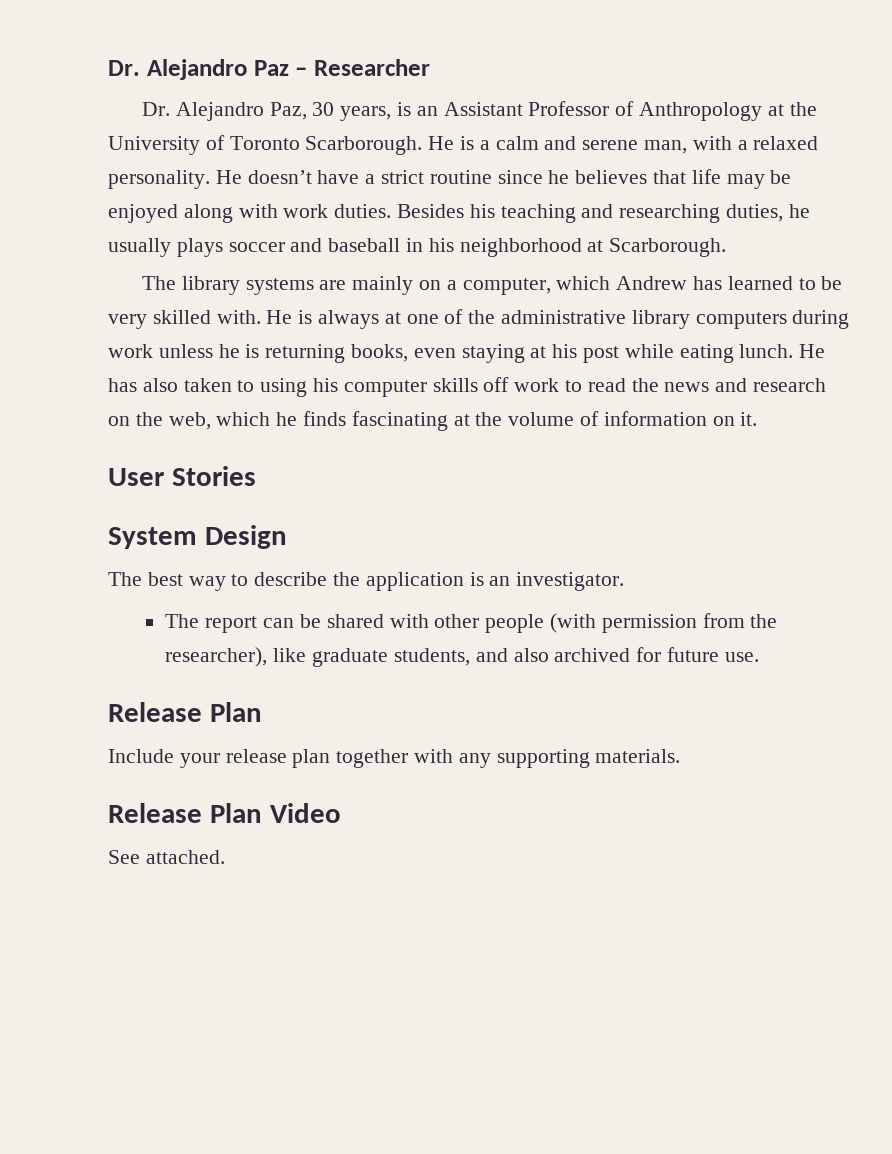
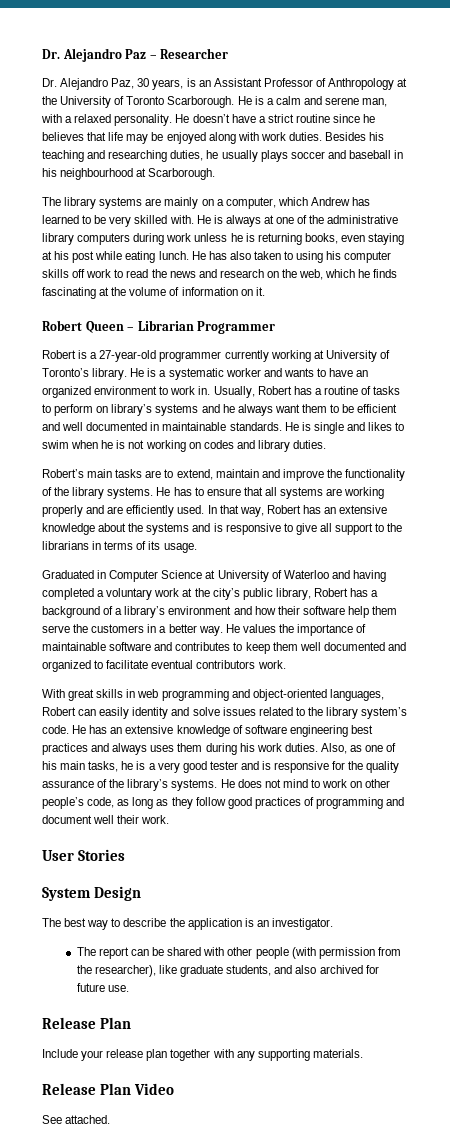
[459,238,582,257] neighborhood -> [60,168,134,180] neighbourhood
(758, 419) none -> [42,320,276,334] [42,350,390,362] [42,368,369,380] [42,386,401,398] [42,404,398,416] [42,422,405,434] [42,440,327,452] [42,469,406,481] [42,487,385,499] [42,505,388,517] [42,523,403,535] [42,541,197,553] [42,570,386,582] [42,588,379,600] [42,606,398,618] [42,624,367,636] [42,642,406,654] [42,660,286,672] [42,689,384,701] [42,707,408,719] [42,725,373,737] [42,743,397,755] [42,761,400,773] [42,779,391,791] [42,797,405,809] [42,815,170,824] // Robert Queen – Librarian Programmer // Robert is a 27-year-old programmer currently working at University of Toronto’s library. He is a systematic worker and wants to have an organized environment to work in. Usually, Robert has a routine of tasks to perform on library’s systems and he always want them to be efficient and well documented in maintainable standards. He is single and likes to swim when he is not working on codes and library duties. // Robert’s main tasks are to extend, maintain and improve the functionality of the library systems. He has to ensure that all systems are working properly and are efficiently used. In that way, Robert has an extensive knowledge about the systems and is responsive to give all support to the librarians in terms of its usage. // Graduated in Computer Science at University of Waterloo and having completed a voluntary work at the city’s public library, Robert has a background of a library’s environment and how their software help them serve the customers in a better way. He values the importance of maintainable software and contributes to keep them well documented and organized to facilitate eventual contributors work. // With great skills in web programming and object-oriented languages, Robert can easily identity and solve issues related to the library system’s code. He has an extensive knowledge of software engineering best practices and always uses them during his work duties. Also, as one of his main tasks, he is a very good tester and is responsive for the quality assurance of the library’s systems. He does not mind to work on other people’s code, as long as they follow good practices of programming and document well their work.

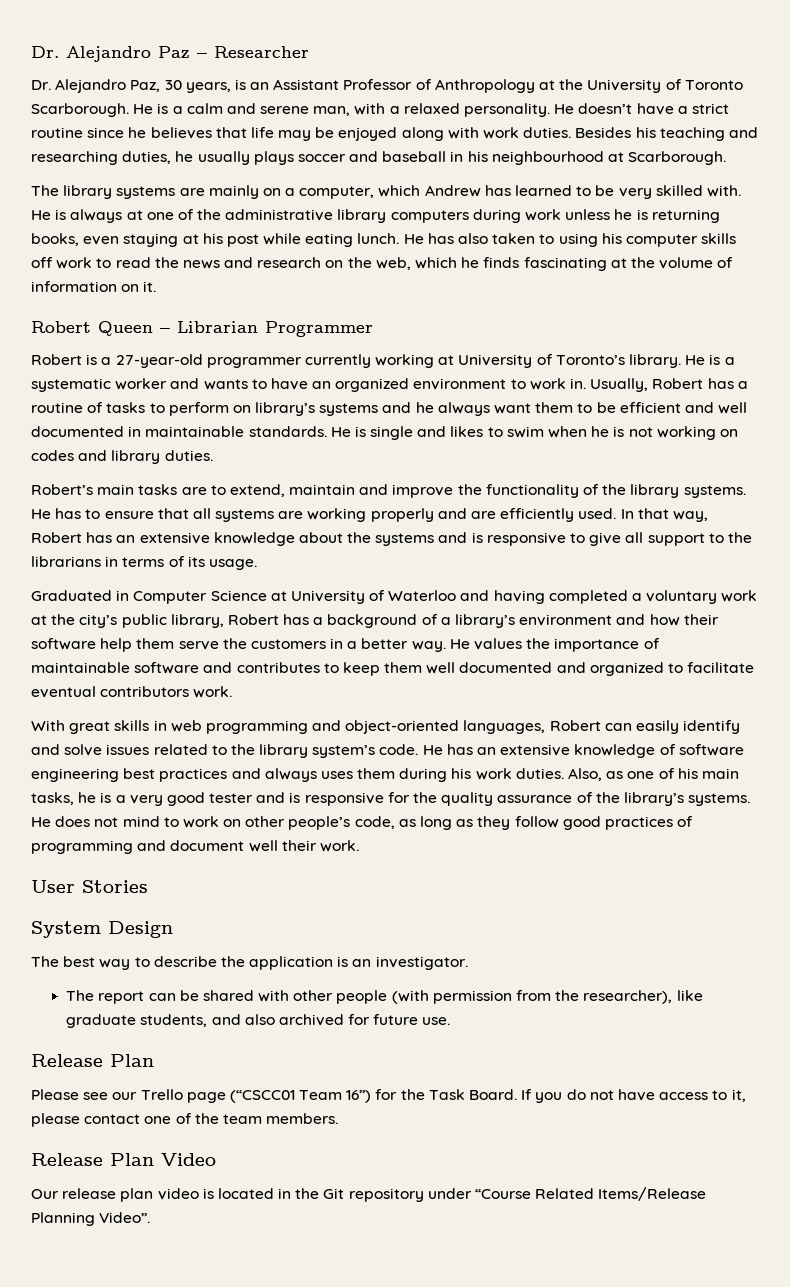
[132,707,169,719] identity -> [683,720,741,734] identify
[42,1049,363,1061] [42,1083,174,1095] [42,1115,111,1124] Include your release plan together with any supporting materials. // Release Plan Video // See attached. -> [31,1089,746,1103] [31,1113,339,1127] [31,1153,216,1166] [31,1187,707,1202] [31,1212,151,1226] Please see our Trello page (“CSCC01 Team 16”) for the Task Board. If you do not have access to it, please contact one of the team members. // Release Plan Video // Our release plan video is located in the Git repository under “Course Related Items/Release Planning Video”.

